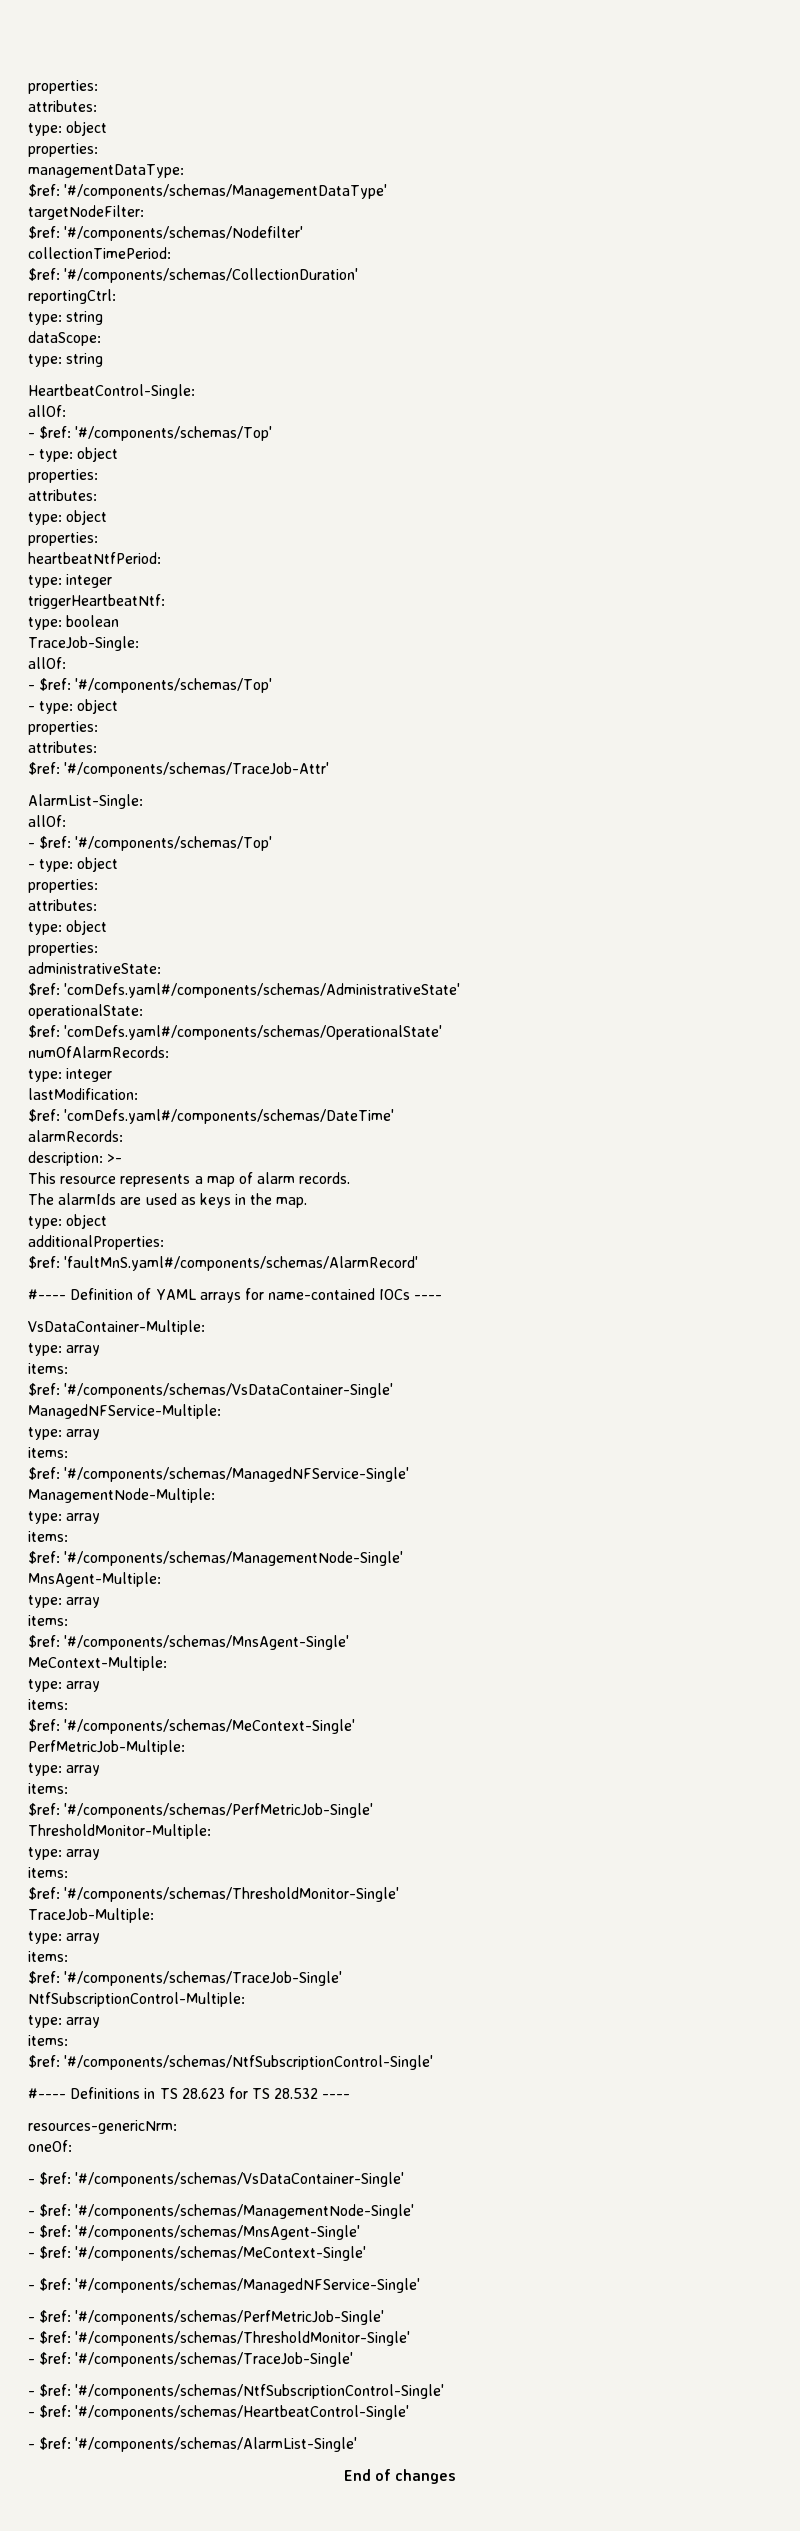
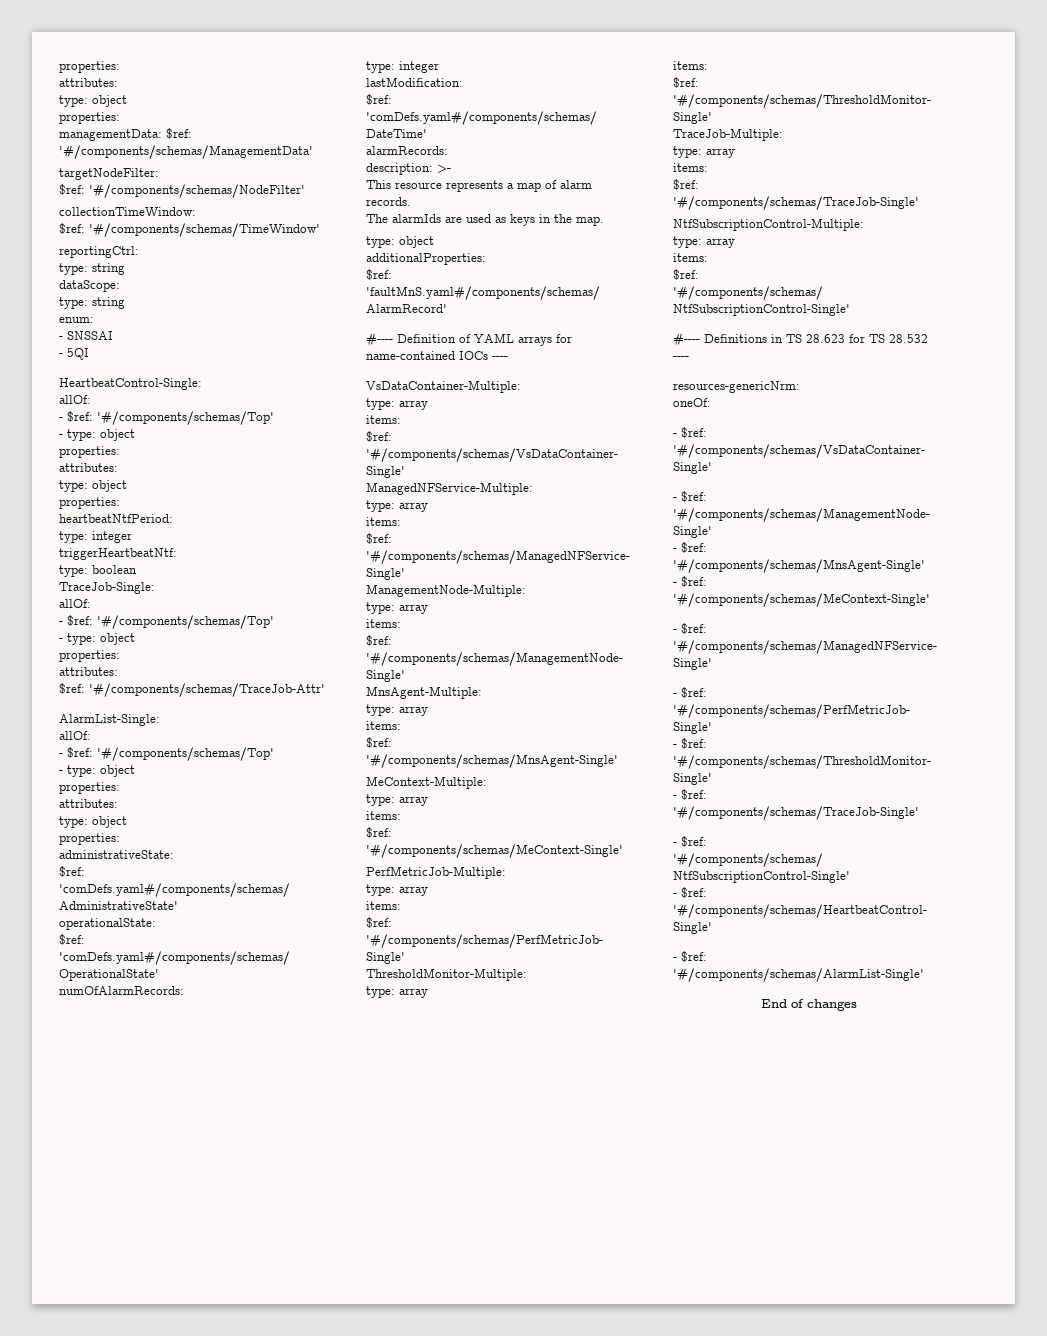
[28,80,98,94] [28,100,97,112] [28,121,108,136] [28,143,98,157] [28,164,184,178] [28,184,388,199] properties: // attributes: // type: object // properties: // managementDataType: // $ref: '#/components/schemas/ManagementDataType' -> [59,61,120,73] [59,78,118,87] [59,95,127,107] [59,112,120,124] [59,128,192,141] [59,145,313,159] properties: // attributes: // type: object // properties: // managementData: $ref: '#/components/schemas/ManagementData'
[64,226,304,241] [28,247,171,259] [28,268,359,283] '#/components/schemas/Nodefilter' // collectionTimePeriod: // $ref: '#/components/schemas/CollectionDuration' -> [89,184,305,198] [59,207,196,216] [59,223,320,237] '#/components/schemas/NodeFilter' // collectionTimeWindow: // $ref: '#/components/schemas/TimeWindow'
(104, 360) none -> [59,317,94,323] [59,331,113,340] [59,348,89,360] // enum: // - SNSSAI // - 5QI

